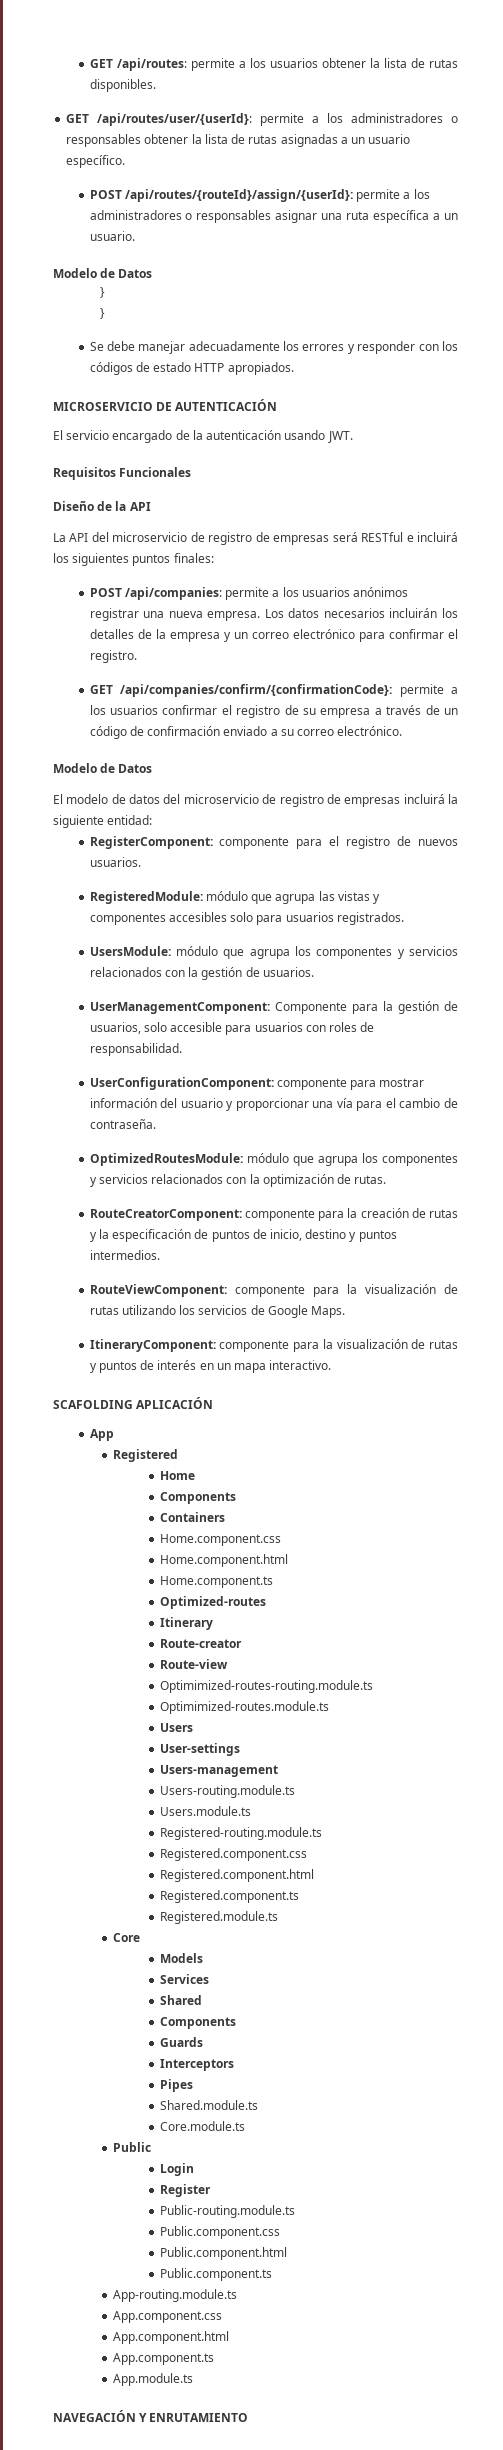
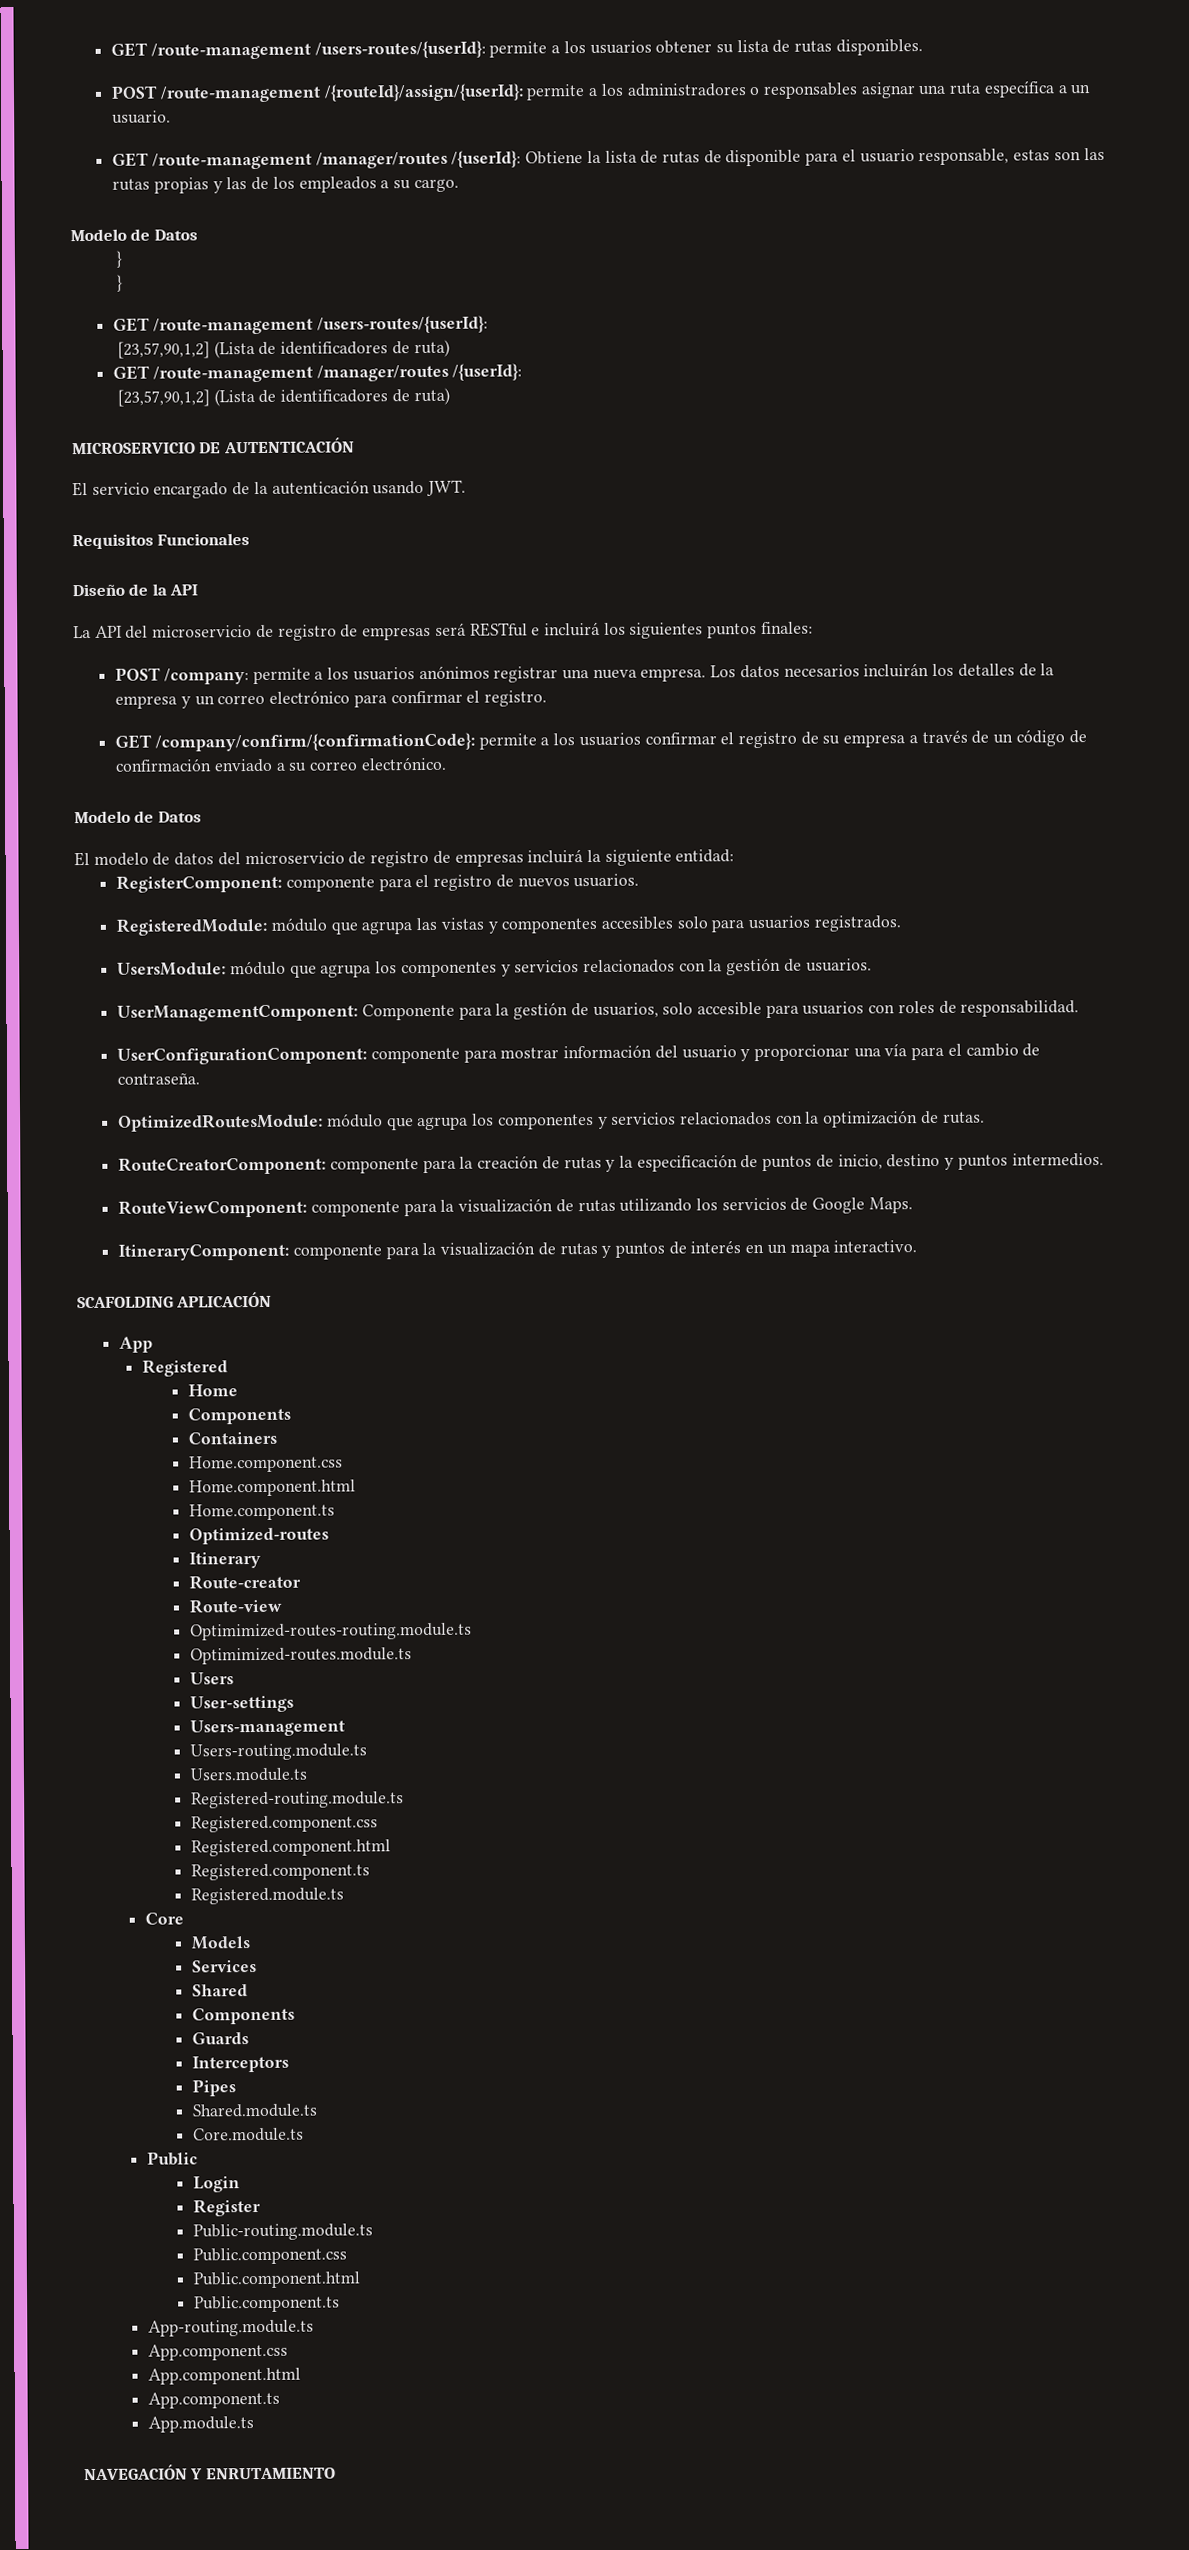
[89,58,187,71] GET /api/routes: -> [111,40,486,60] GET /route-management /users-routes/{userId}:
[369,58,380,68] la -> [715,44,734,54] su
[66,113,459,126] [66,134,411,147] [66,155,126,168] [89,189,353,202] // GET /api/routes/user/{userId}: permite a los administradores o responsables obtener la lista de rutas asignadas a un usuario específico. // POST /api/routes/{routeId}/assign/{userId}: -> [111,83,524,103] // POST /route-management /{routeId}/assign/{userId}:
(135, 236) none -> [112,147,1105,170] [112,176,459,194] // GET /route-management /manager/routes /{userId}: Obtiene la lista de rutas de disponible para el usuario responsable, estas son las rutas propias y las de los empleados a su cargo.
[89,341,459,354] [89,362,294,375] Se debe manejar adecuadamente los errores y responder con los códigos de estado HTTP apropiados. -> [113,315,488,335] [116,339,450,359] [113,363,523,383] [116,387,450,407] GET /route-management /users-routes/{userId}: // [23,57,90,1,2] (Lista de identificadores de ruta) // GET /route-management /manager/routes /{userId}: // [23,57,90,1,2] (Lista de identificadores de ruta)
[124,587,222,600] /api/companies: -> [163,668,249,685] /company:
[120,684,393,697] /api/companies/confirm/{confirmationCode}: -> [154,732,475,752] /company/confirm/{confirmationCode}:

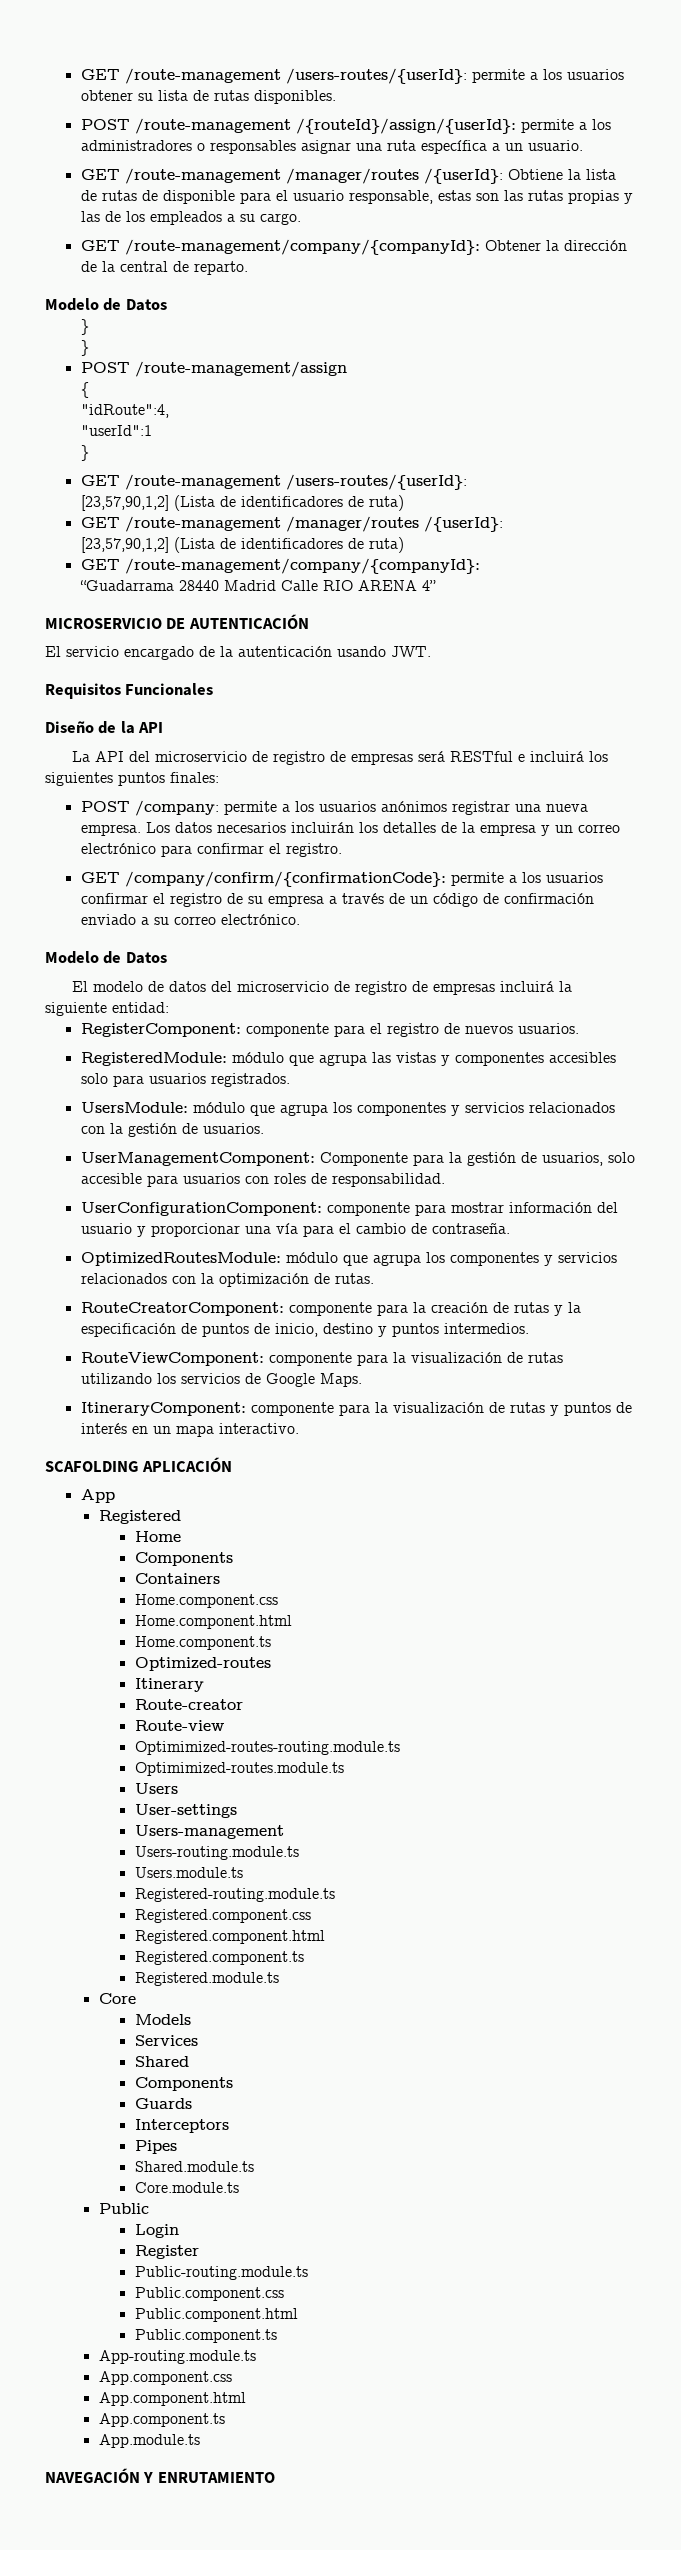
(459, 185) none -> [80,239,627,255] [80,261,248,275] // GET /route-management/company/{companyId}: Obtener la dirección de la central de reparto.
(123, 283) none -> [80,361,347,377] [81,382,90,398] [81,404,170,418] [81,425,153,436] [81,445,90,461] // POST /route-management/assign // { // "idRoute":4, // "userId":1 // }
(450, 396) none -> [80,558,480,574] [80,580,437,591] // GET /route-management/company/{companyId}: // “Guadarrama 28440 Madrid Calle RIO ARENA 4”

